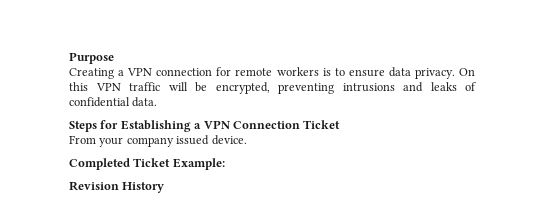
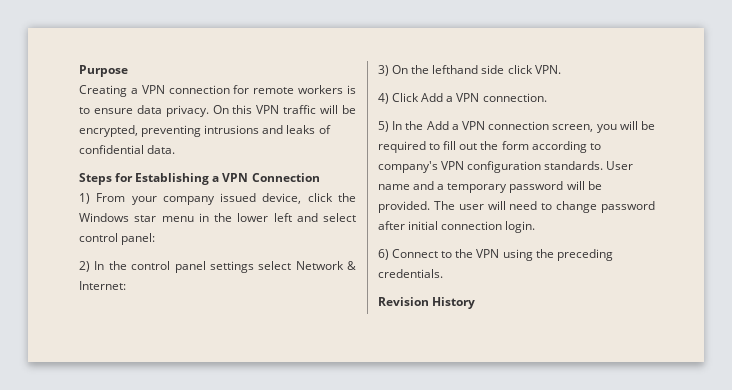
[303,120,341,129] Ticket // -> [79,193,90,204] // 1)
[211,135,247,145] [69,158,225,170] device. // Completed Ticket Example: -> [262,193,356,204] [79,213,356,222] [79,233,156,245] [79,261,356,273] [79,281,126,290] [378,65,561,76] [378,93,547,104] [378,121,655,133] [378,141,601,153] [378,161,634,173] [378,181,602,193] [378,201,655,213] [378,221,536,233] [378,249,613,261] [378,269,443,278] device, click the Windows star menu in the lower left and select control panel: // 2) In the control panel settings select Network & Internet: // 3) On the lefthand side click VPN. // 4) Click Add a VPN connection. // 5) In the Add a VPN connection screen, you will be required to fill out the form according to company's VPN configuration standards. User name and a temporary password will be provided. The user will need to change password after initial connection login. // 6) Connect to the VPN using the preceding credentials.

